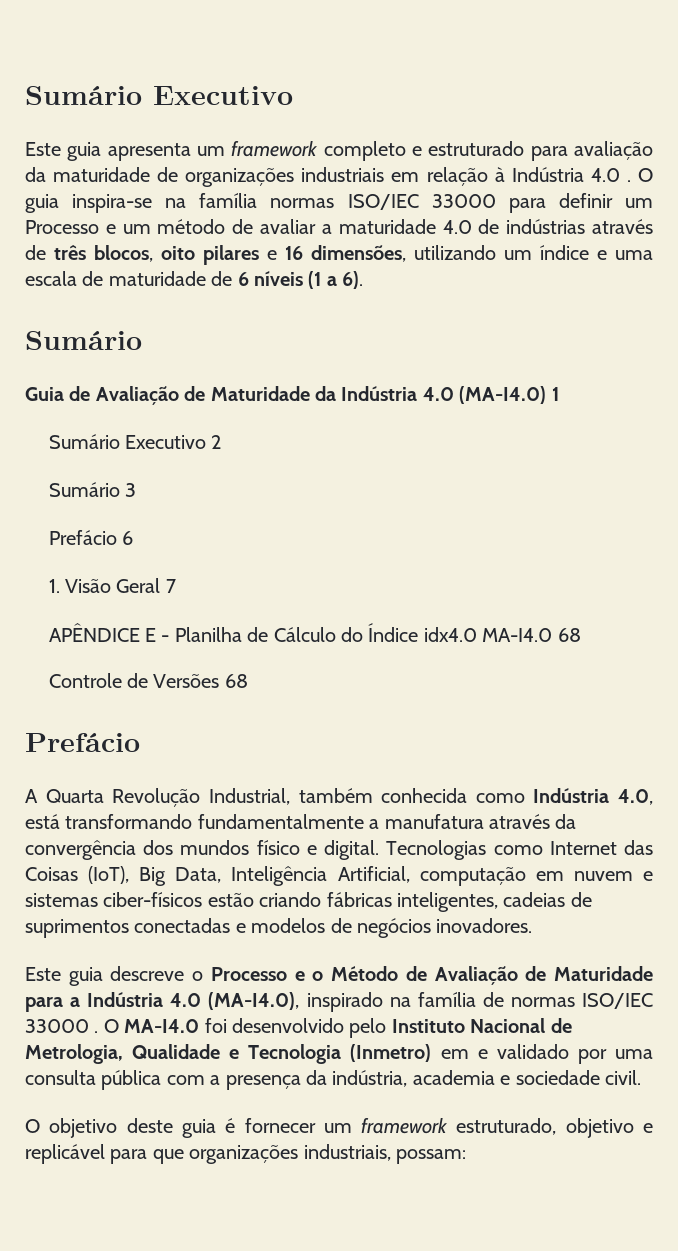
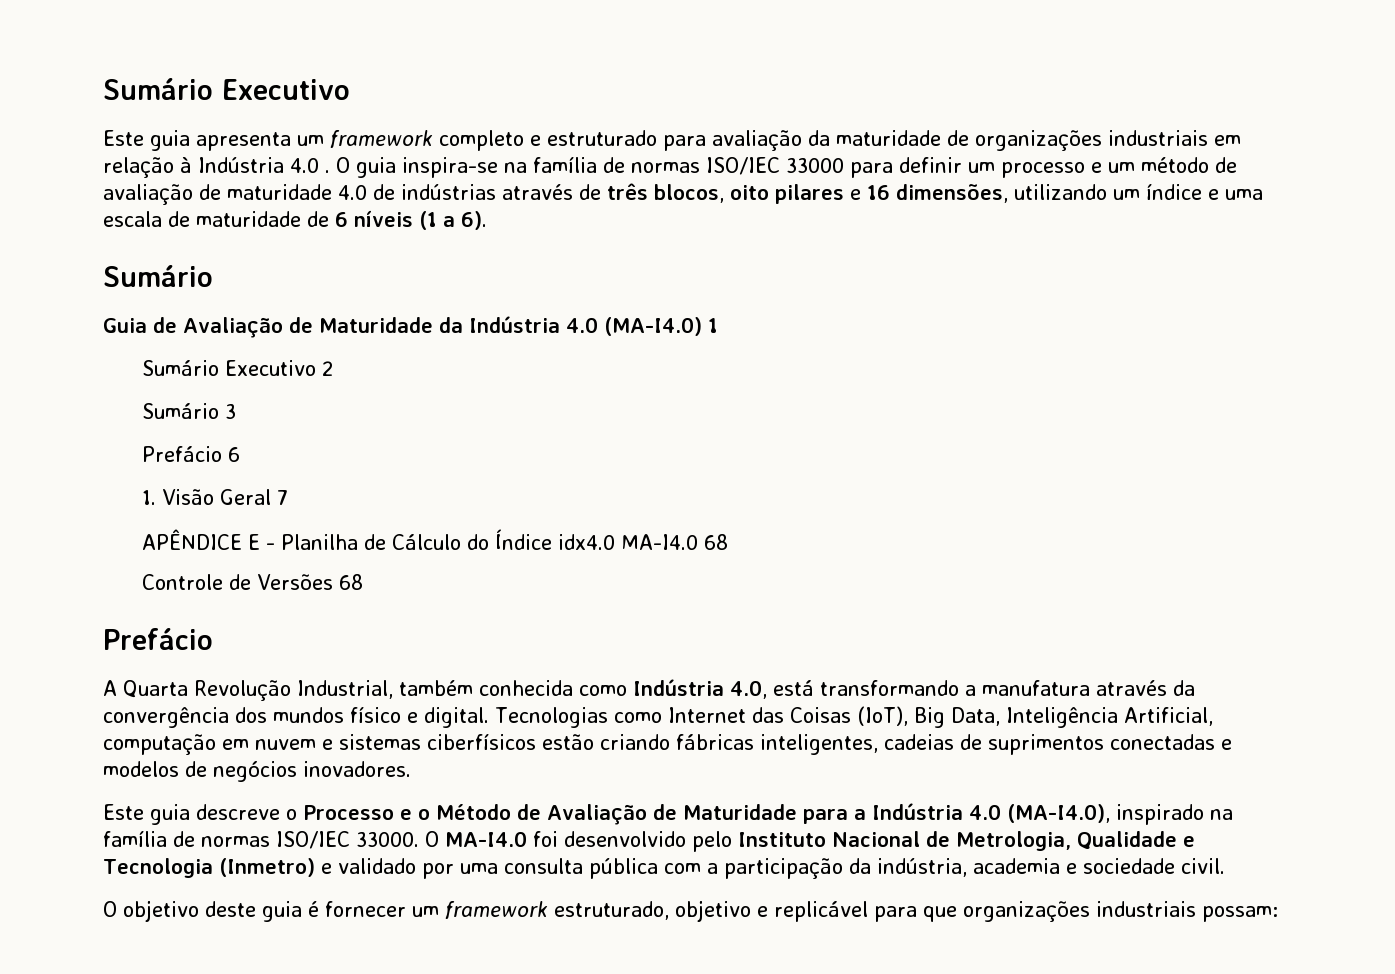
(258, 200) none -> [603,157,625,173] de
[25,220,99,234] Processo -> [1001,162,1085,178] processo
[260,219,332,234] avaliar a -> [103,184,221,205] avaliação de
[197,814,364,829] fundamentalmente -> (959, 688) none
[103,892,203,907] ciber-físicos -> [427,734,536,750] ciberfísicos
[25,1019,99,1033] 33000 . -> [356,832,419,847] 33000.
[440,1049,469,1059] em -> (315, 867) none
[225,1075,301,1090] presença -> [723,858,843,879] participação
[303,1144,391,1161] industriais, -> [1096,901,1196,917] industriais

